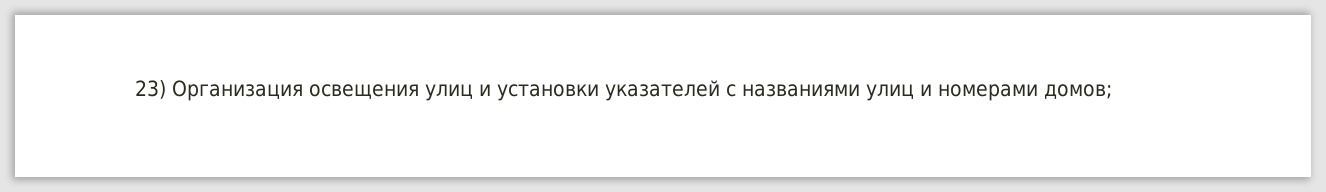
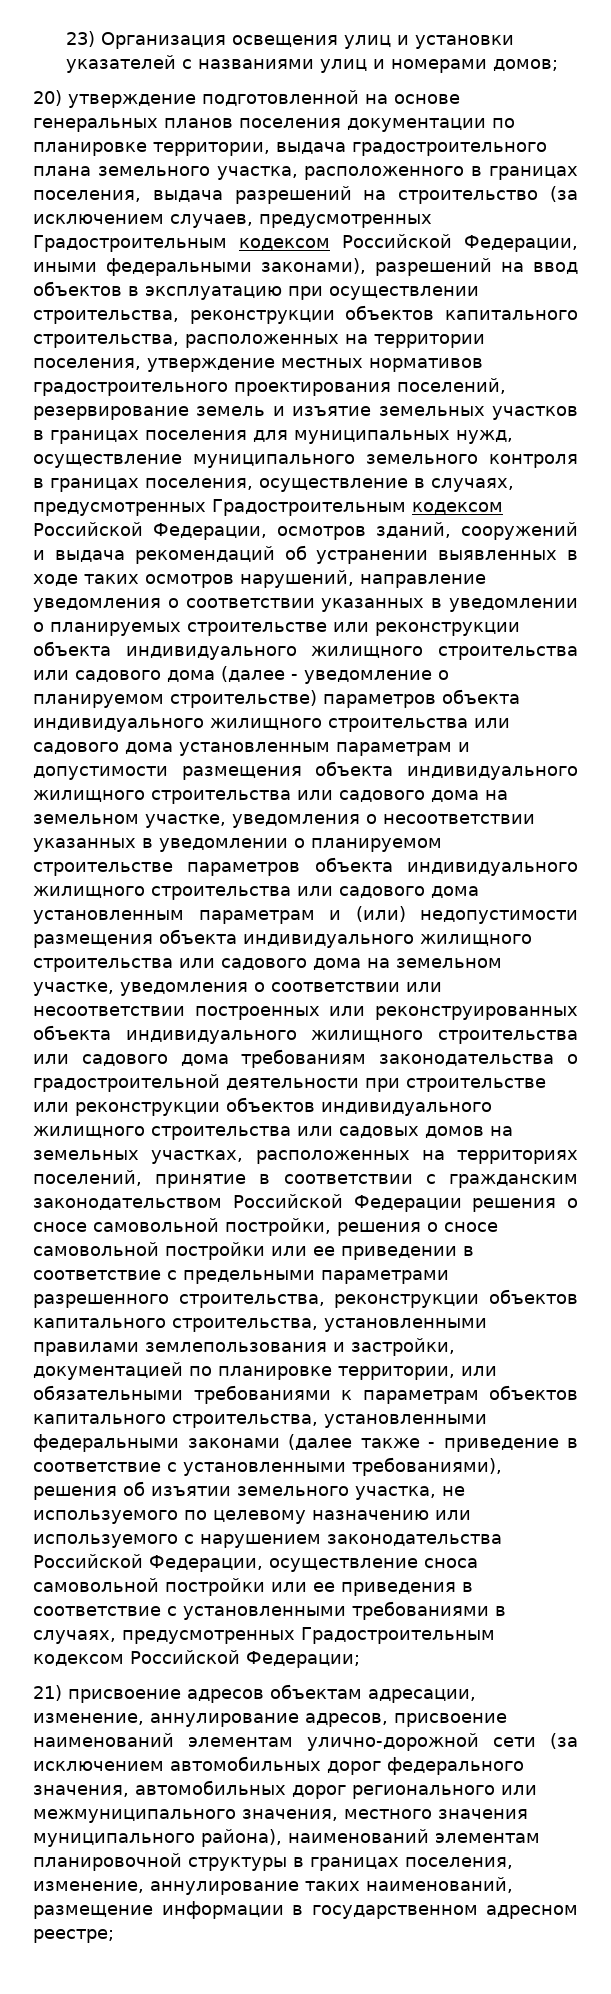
(1112, 91) none -> [33,90,460,108] [33,118,515,132] [33,142,547,156] [33,166,578,180] [33,186,578,204] [33,214,432,228] [33,234,578,252] [33,258,578,276] [33,281,479,300] [33,305,578,324] [33,334,485,348] [33,358,483,372] [33,378,506,396] [33,406,578,420] [33,430,513,444] [33,454,578,468] [33,478,514,492] [33,499,503,516] [33,522,578,540] [33,545,578,564] [33,570,486,588] [33,598,578,612] [33,622,520,636] [33,641,578,660] [33,666,449,684] [33,689,520,708] [33,718,510,732] [33,742,470,756] [33,761,578,780] [33,790,508,804] [33,814,535,828] [33,838,442,852] [33,857,578,876] [33,886,479,900] [33,906,578,924] [33,929,532,948] [33,958,502,972] [33,982,442,996] [33,1006,578,1020] [33,1025,578,1044] [33,1049,578,1068] [33,1074,546,1092] [33,1097,492,1116] [33,1126,513,1140] [33,1150,578,1164] [33,1170,578,1188] [33,1194,578,1212] [33,1218,498,1236] [33,1242,474,1260] [33,1270,449,1284] [33,1289,578,1308] [33,1318,487,1332] [33,1338,455,1356] [33,1362,497,1380] [33,1385,578,1404] [33,1414,487,1428] [33,1434,578,1452] [33,1457,502,1476] [33,1481,465,1500] [33,1510,471,1524] [33,1534,502,1548] [33,1554,478,1572] [33,1578,473,1596] [33,1601,506,1620] [33,1627,495,1644] [33,1650,360,1668] [33,1684,476,1703] [33,1713,507,1727] [33,1733,578,1751] [33,1756,524,1775] [33,1780,537,1799] [33,1809,528,1823] [33,1829,540,1847] [33,1853,513,1871] [33,1877,513,1895] [33,1901,578,1919] [33,1929,114,1943] // 20) утверждение подготовленной на основе генеральных планов поселения документации по планировке территории, выдача градостроительного плана земельного участка, расположенного в границах поселения, выдача разрешений на строительство (за исключением случаев, предусмотренных Градостроительным кодексом Российской Федерации, иными федеральными законами), разрешений на ввод объектов в эксплуатацию при осуществлении строительства, реконструкции объектов капитального строительства, расположенных на территории поселения, утверждение местных нормативов градостроительного проектирования поселений, резервирование земель и изъятие земельных участков в границах поселения для муниципальных нужд, осуществление муниципального земельного контроля в границах поселения, осуществление в случаях, предусмотренных Градостроительным кодексом Российской Федерации, осмотров зданий, сооружений и выдача рекомендаций об устранении выявленных в ходе таких осмотров нарушений, направление уведомления о соответствии указанных в уведомлении о планируемых строительстве или реконструкции объекта индивидуального жилищного строительства или садового дома (далее - уведомление о планируемом строительстве) параметров объекта индивидуального жилищного строительства или садового дома установленным параметрам и допустимости размещения объекта индивидуального жилищного строительства или садового дома на земельном участке, уведомления о несоответствии указанных в уведомлении о планируемом строительстве параметров объекта индивидуального жилищного строительства или садового дома установленным параметрам и (или) недопустимости размещения объекта индивидуального жилищного строительства или садового дома на земельном участке, уведомления о соответствии или несоответствии построенных или реконструированных объекта индивидуального жилищного строительства или садового дома требованиям законодательства о градостроительной деятельности при строительстве или реконструкции объектов индивидуального жилищного строительства или садовых домов на земельных участках, расположенных на территориях поселений, принятие в соответствии с гражданским законодательством Российской Федерации решения о сносе самовольной постройки, решения о сносе самовольной постройки или ее приведении в соответствие с предельными параметрами разрешенного строительства, реконструкции объектов капитального строительства, установленными правилами землепользования и застройки, документацией по планировке территории, или обязательными требованиями к параметрам объектов капитального строительства, установленными федеральными законами (далее также - приведение в соответствие с установленными требованиями), решения об изъятии земельного участка, не используемого по целевому назначению или используемого с нарушением законодательства Российской Федерации, осуществление сноса самовольной постройки или ее приведения в соответствие с установленными требованиями в случаях, предусмотренных Градостроительным кодексом Российской Федерации; // 21) присвоение адресов объектам адресации, изменение, аннулирование адресов, присвоение наименований элементам улично-дорожной сети (за исключением автомобильных дорог федерального значения, автомобильных дорог регионального или межмуниципального значения, местного значения муниципального района), наименований элементам планировочной структуры в границах поселения, изменение, аннулирование таких наименований, размещение информации в государственном адресном реестре;

